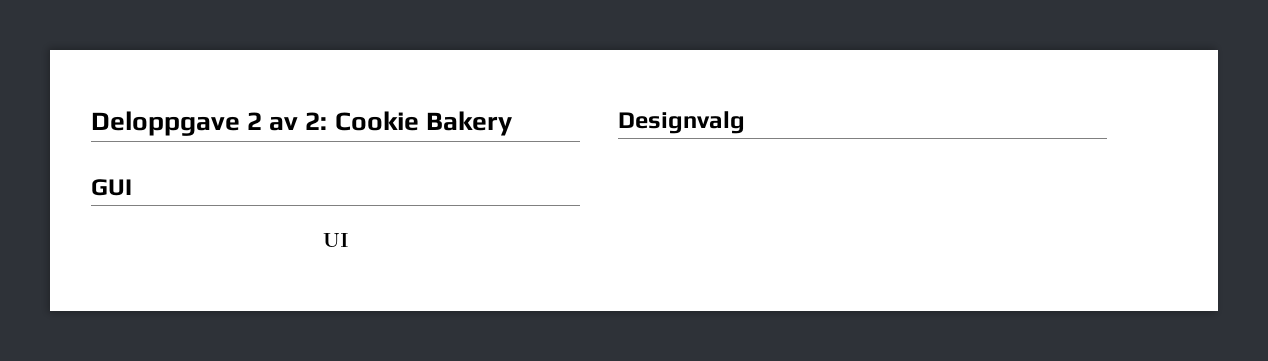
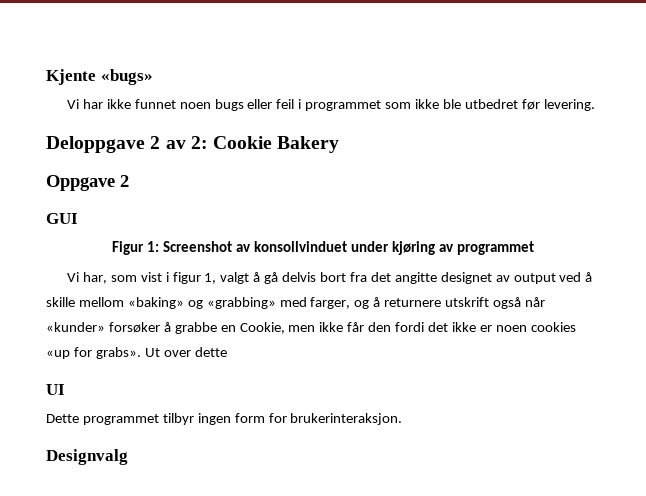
(91, 123) none -> [46,69,153,85] [66,99,595,111] Kjente «bugs» // Vi har ikke funnet noen bugs eller feil i programmet som ikke ble utbedret før levering. //
(512, 123) none -> [46,175,129,191] // Oppgave 2
[322,233,349,247] UI -> [112,241,534,255] [66,272,593,284] [46,297,545,309] [46,322,576,334] [46,347,227,359] [46,384,65,395] [46,413,403,425] Figur 1: Screenshot av konsollvinduet under kjøring av programmet // Vi har, som vist i figur 1, valgt å gå delvis bort fra det angitte designet av output ved å skille mellom «baking» og «grabbing» med farger, og å returnere utskrift også når «kunder» forsøker å grabbe en Cookie, men ikke får den fordi det ikke er noen cookies «up for grabs». Ut over dette // UI // Dette programmet tilbyr ingen form for brukerinteraksjon.

